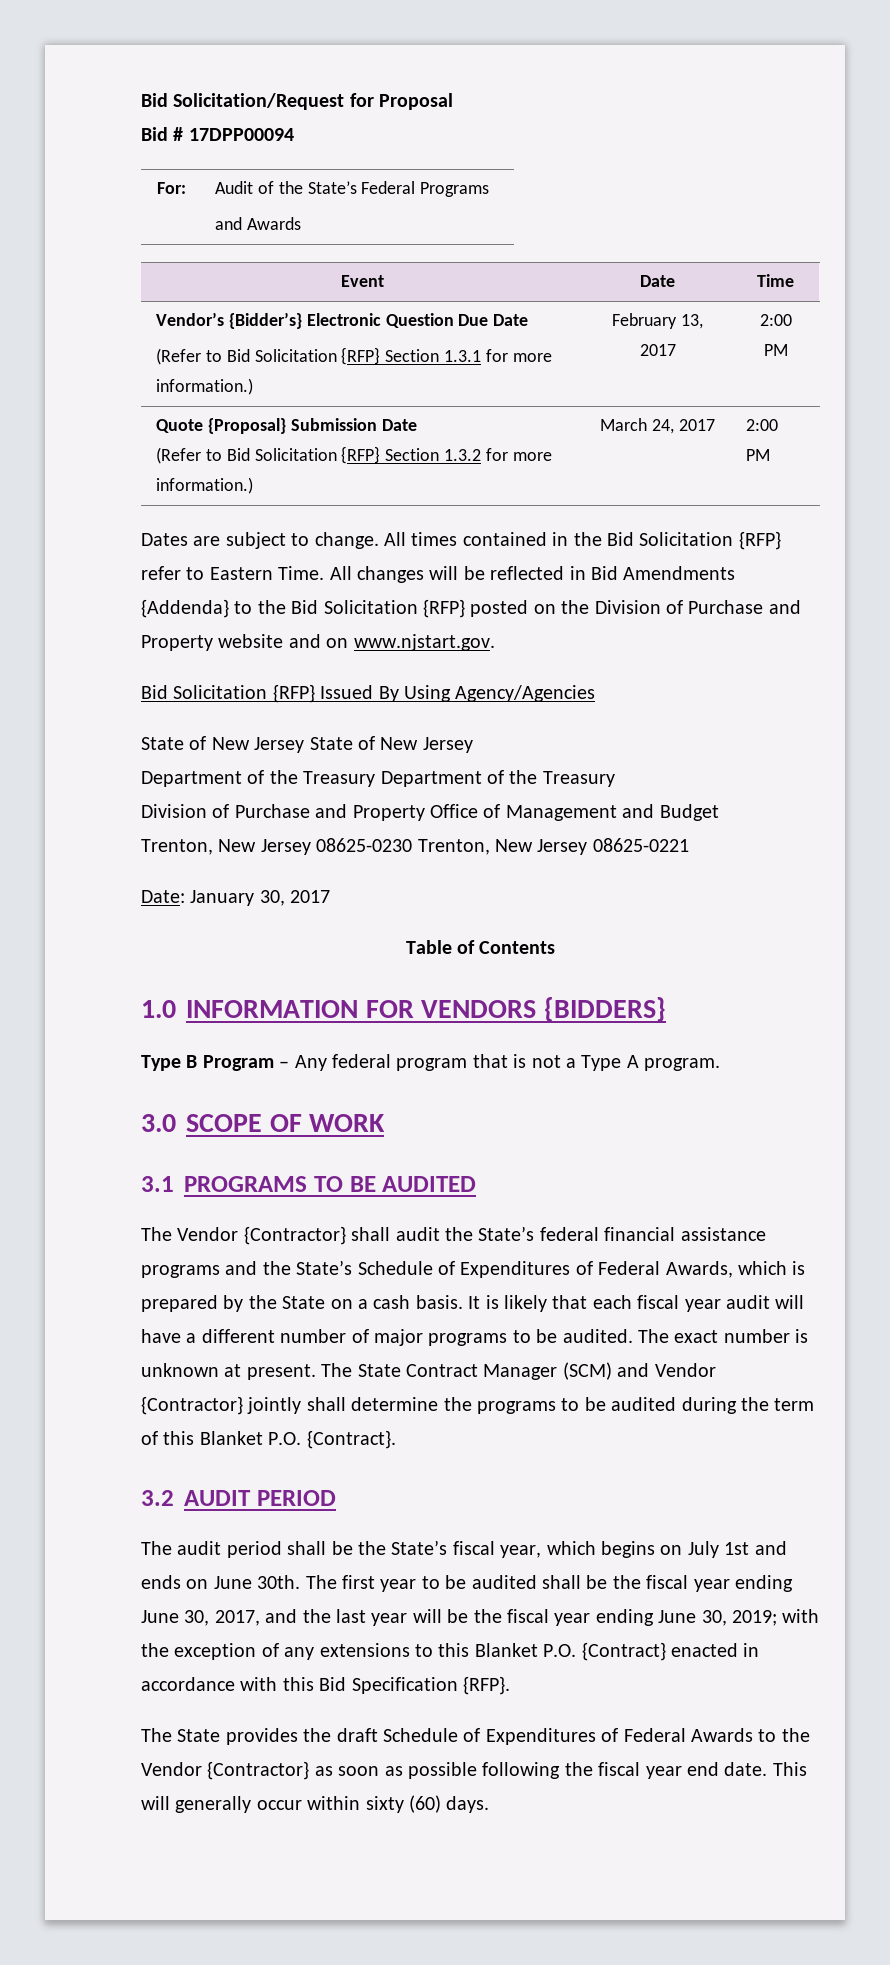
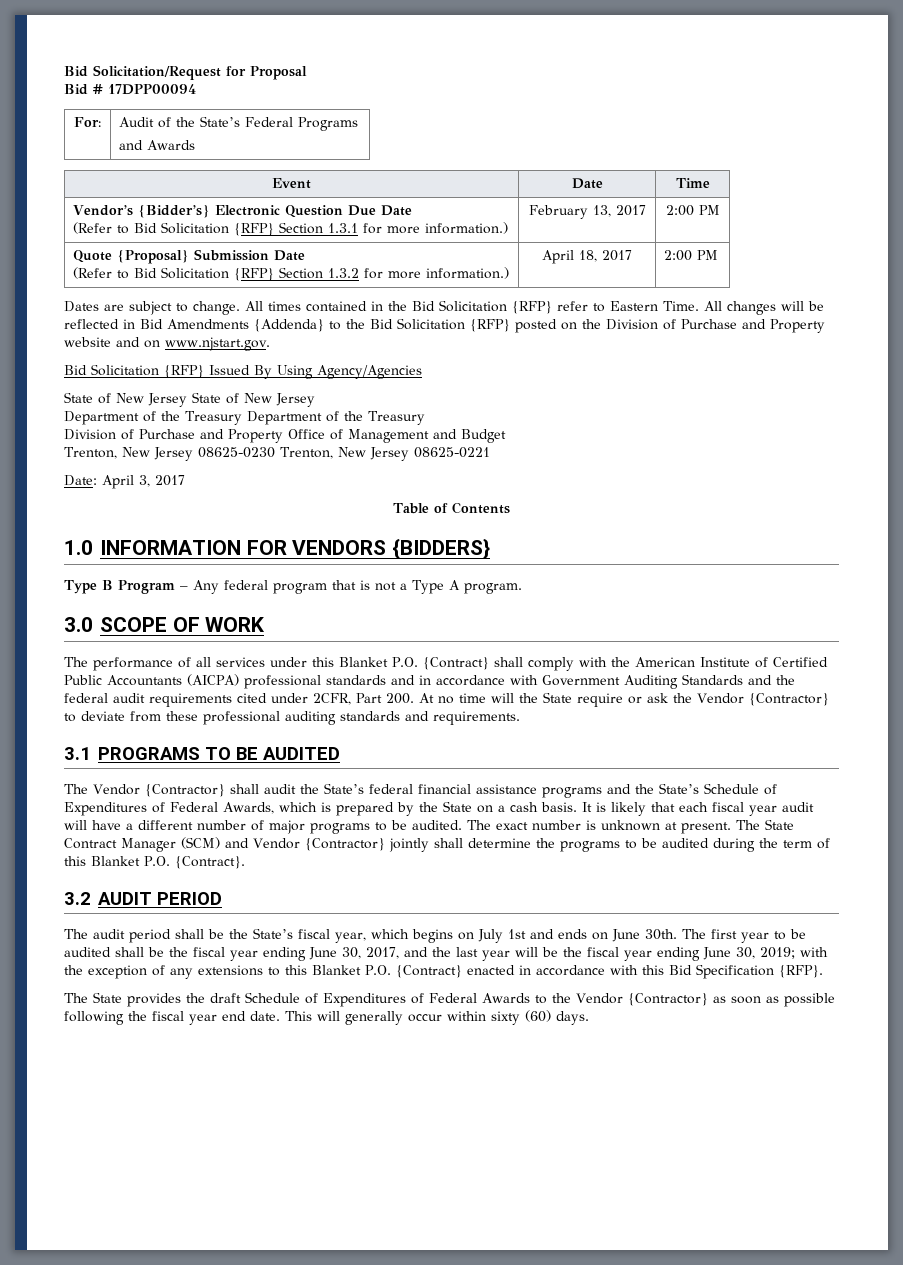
[600,418,674,434] March 24, -> [542,250,597,264] April 18,
[190,890,285,906] January 30, -> [102,475,150,489] April 3,
(386, 1123) none -> [64,657,828,671] [64,674,795,689] [64,692,829,707] [64,711,520,725] // The performance of all services under this Blanket P.O. {Contract} shall comply with the American Institute of Certified Public Accountants (AICPA) professional standards and in accordance with Government Auditing Standards and the federal audit requirements cited under 2CFR, Part 200. At no time will the State require or ask the Vendor {Contractor} to deviate from these professional auditing standards and requirements.

